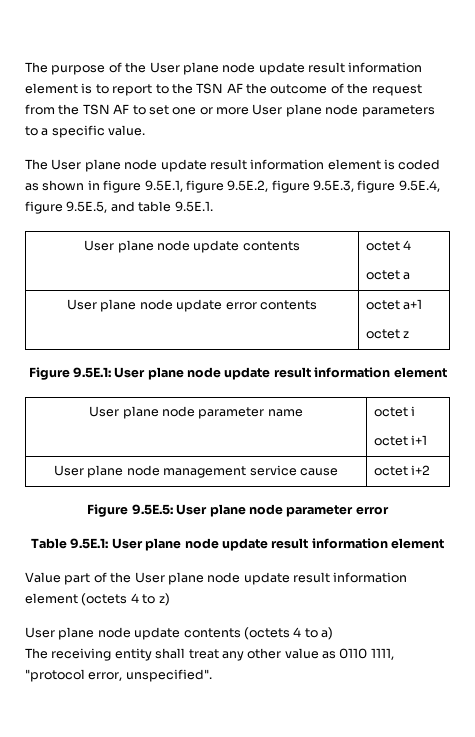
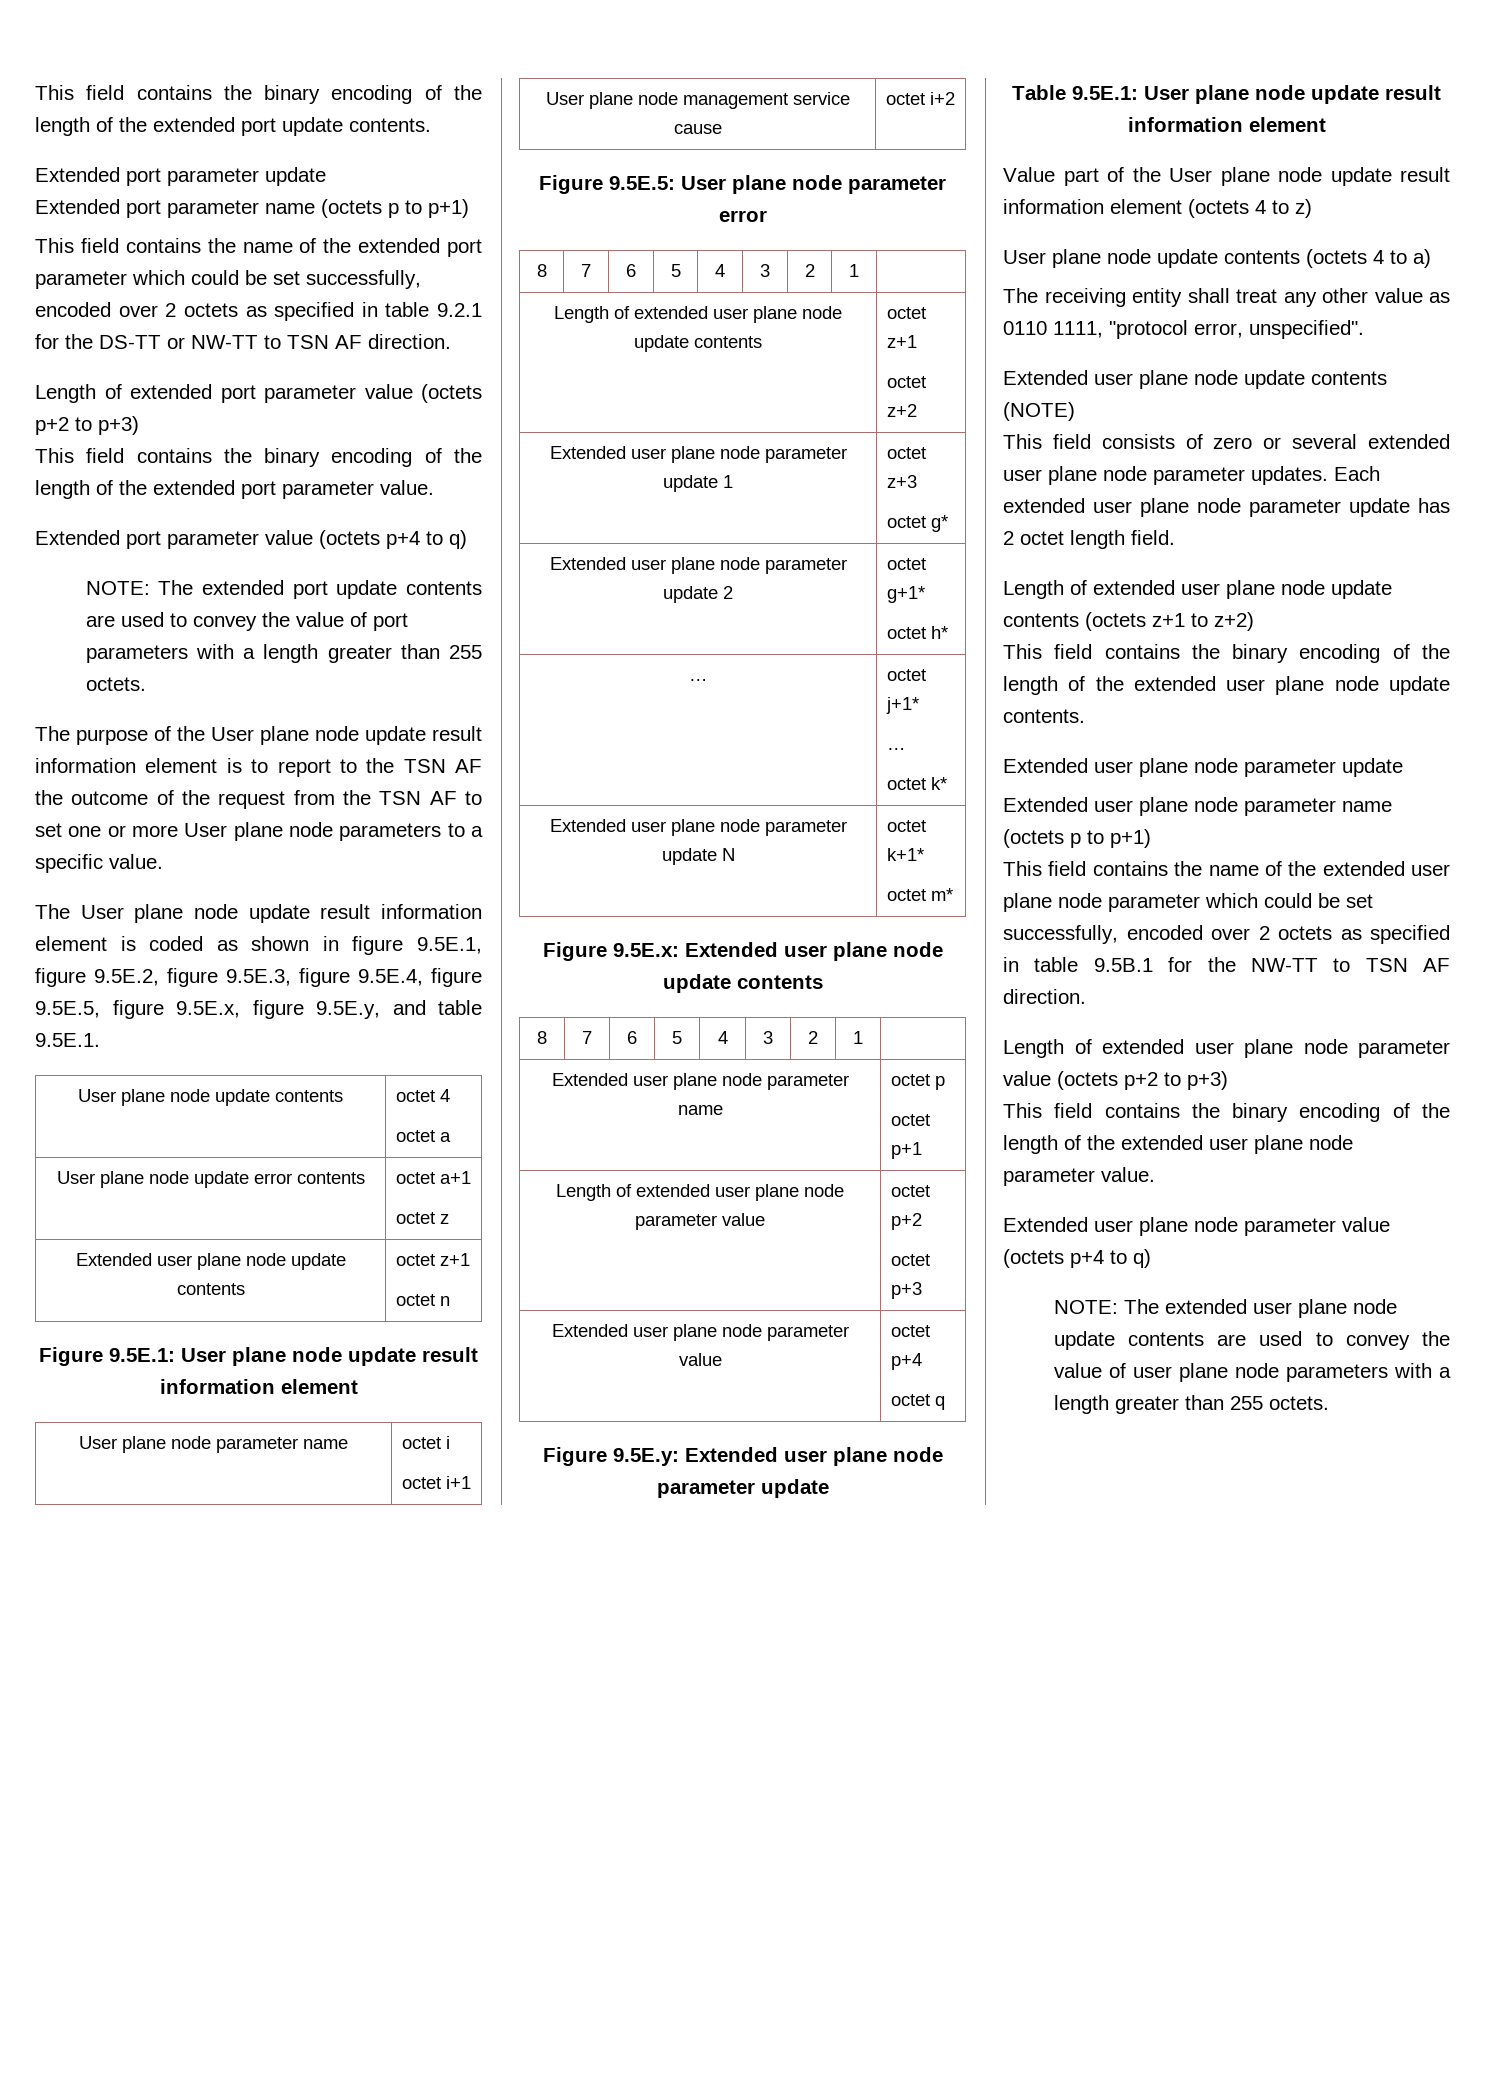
(25, 67) none -> [35,85,482,104] [35,117,431,136] [35,167,326,186] [35,199,469,218] [35,238,482,257] [35,270,421,289] [35,302,482,321] [35,334,451,349] [35,384,482,403] [35,416,139,435] [35,448,482,467] [35,480,434,499] [35,530,467,549] [85,580,482,599] [85,612,408,631] [85,644,482,663] [85,677,146,691] This field contains the binary encoding of the length of the extended port update contents. // Extended port parameter update // Extended port parameter name (octets p to p+1) // This field contains the name of the extended port parameter which could be set successfully, encoded over 2 octets as specified in table 9.2.1 for the DS-TT or NW-TT to TSN AF direction. // Length of extended port parameter value (octets p+2 to p+3) // This field contains the binary encoding of the length of the extended port parameter value. // Extended port parameter value (octets p+4 to q) // NOTE: The extended port update contents are used to convey the value of port parameters with a length greater than 255 octets. //
(108, 207) none -> [112,1000,380,1019] figure 9.5E.x, figure 9.5E.y,
(410, 334) none -> [75,1253,346,1270] [176,1283,245,1295] [395,1253,470,1266] [395,1294,450,1306] // Extended user plane node update contents | octet z+1 // octet n
(389, 510) none -> [536,264,547,277] [581,264,591,277] [626,264,636,277] [670,264,681,277] [715,264,725,277] [760,264,770,277] [804,264,815,277] [849,264,859,277] [554,306,842,323] [634,335,762,352] [886,307,926,319] [886,335,917,348] [886,376,926,388] [886,404,917,417] [549,446,847,463] [663,475,733,492] [886,447,926,459] [886,475,917,488] [886,515,948,532] [549,557,847,574] [663,586,733,603] [886,558,926,570] [886,586,925,603] [886,626,948,639] [688,679,708,681] [886,669,926,681] [885,697,919,714] [886,748,906,750] [886,777,947,790] [549,819,847,836] [661,848,735,865] [886,820,926,832] [886,848,924,861] [886,888,953,901] [542,942,943,961] [662,974,823,993] [537,1031,547,1044] [582,1031,592,1044] [627,1031,637,1044] [672,1031,682,1044] [717,1031,728,1044] [763,1031,773,1044] [808,1031,818,1044] [853,1031,863,1044] [551,1073,849,1090] [677,1105,723,1115] [890,1074,945,1090] [890,1114,930,1126] [890,1142,922,1159] [556,1184,844,1201] [635,1213,765,1230] [890,1185,930,1197] [890,1213,922,1230] [890,1254,930,1266] [890,1282,922,1299] [551,1324,849,1341] [678,1353,722,1366] [890,1325,930,1337] [890,1353,922,1370] [890,1394,945,1410] [542,1447,943,1466] [656,1479,829,1498] // 8 | 7 | 6 | 5 | 4 | 3 | 2 | 1 | // Length of extended user plane node update contents | octet z+1 // octet z+2 // Extended user plane node parameter update 1 | octet z+3 // octet g* // Extended user plane node parameter update 2 | octet g+1* // octet h* // … | octet j+1* // … // octet k* // Extended user plane node parameter update N | octet k+1* // octet m* // Figure 9.5E.x: Extended user plane node update contents // 8 | 7 | 6 | 5 | 4 | 3 | 2 | 1 | // Extended user plane node parameter name | octet p // octet p+1 // Length of extended user plane node parameter value | octet p+2 // octet p+3 // Extended user plane node parameter value | octet p+4 // octet q // Figure 9.5E.y: Extended user plane node parameter update
(212, 675) none -> [1003,370,1387,389] [1003,402,1075,421] [1003,434,1450,449] [1003,466,1380,485] [1003,498,1450,517] [1003,530,1175,549] [1003,580,1392,599] [1003,612,1254,631] [1003,644,1450,663] [1003,676,1450,695] [1003,709,1085,723] [1003,758,1403,777] [1003,797,1392,816] [1003,829,1151,848] [1003,861,1450,876] [1003,893,1373,912] [1003,925,1450,944] [1003,957,1450,972] [1003,989,1086,1004] [1003,1039,1450,1058] [1003,1071,1228,1090] [1003,1103,1450,1122] [1003,1135,1353,1154] [1003,1167,1155,1186] [1003,1217,1390,1236] [1003,1249,1151,1268] [1053,1299,1397,1318] [1053,1331,1450,1350] [1053,1363,1451,1382] [1053,1395,1329,1414] // Extended user plane node update contents (NOTE) // This field consists of zero or several extended user plane node parameter updates. Each extended user plane node parameter update has 2 octet length field. // Length of extended user plane node update contents (octets z+1 to z+2) // This field contains the binary encoding of the length of the extended user plane node update contents. // Extended user plane node parameter update // Extended user plane node parameter name (octets p to p+1) // This field contains the name of the extended user plane node parameter which could be set successfully, encoded over 2 octets as specified in table 9.5B.1 for the NW-TT to TSN AF direction. // Length of extended user plane node parameter value (octets p+2 to p+3) // This field contains the binary encoding of the length of the extended user plane node parameter value. // Extended user plane node parameter value (octets p+4 to q) // NOTE: The extended user plane node update contents are used to convey the value of user plane node parameters with a length greater than 255 octets.

